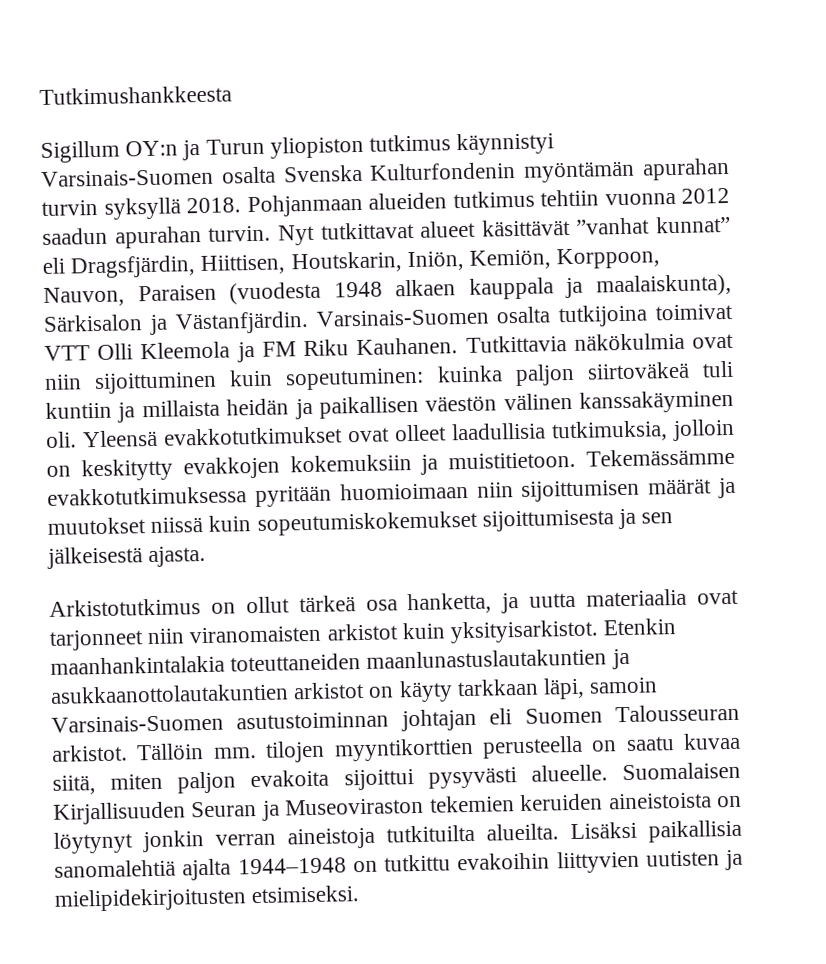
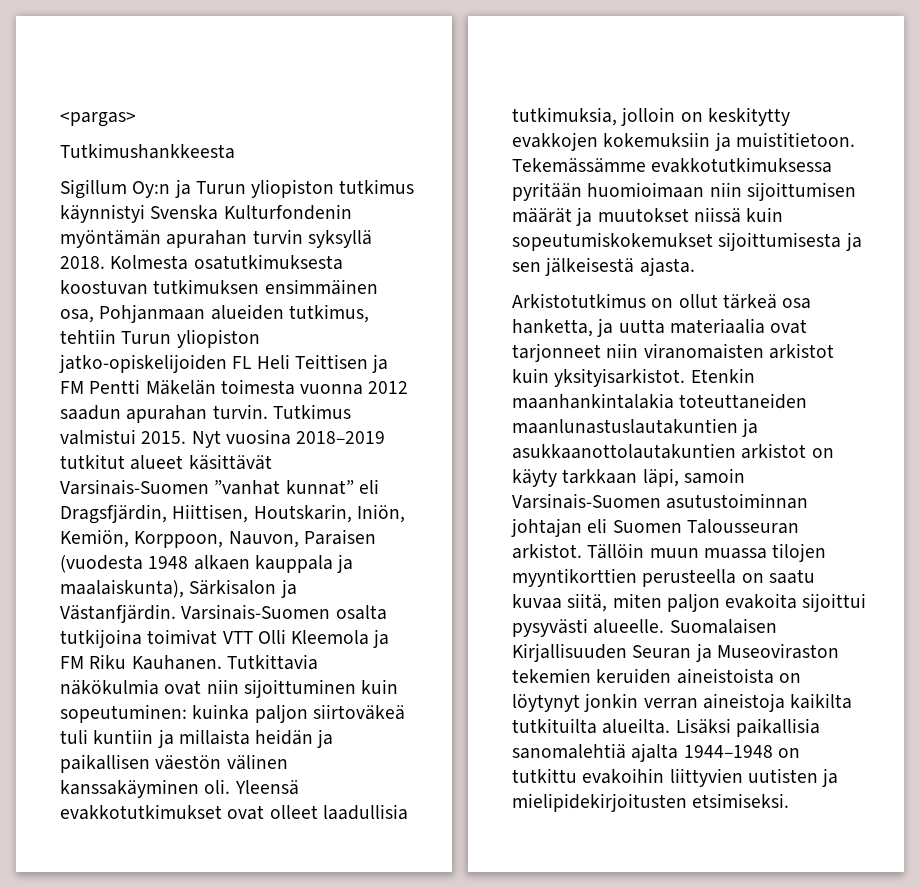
(39, 95) none -> [60,112,136,127] <pargas> //
[125,140,179,157] OY:n -> [132,181,171,198] Oy:n
[41,166,276,188] Varsinais-Suomen osalta -> (145, 213) none
[246,189,599,218] Pohjanmaan alueiden tutkimus tehtiin -> [110,254,343,270] [60,279,378,295] [60,304,369,323] [60,329,260,348] [59,354,389,373] [60,379,295,395] Kolmesta osatutkimuksesta koostuvan tutkimuksen ensimmäinen osa, Pohjanmaan alueiden tutkimus, tehtiin Turun yliopiston jatko-opiskelijoiden FL Heli Teittisen ja FM Pentti Mäkelän toimesta
[277,221,415,246] Nyt tutkittavat -> [272,404,351,419] [60,429,386,448] [60,454,125,469] Tutkimus valmistui 2015. Nyt vuosina 2018–2019 tutkitut
(571, 227) none -> [60,479,209,495] Varsinais-Suomen
[213,747,257,759] mm. -> [649,548,767,559] muun muassa
(375, 838) none -> [790,693,853,709] kaikilta

